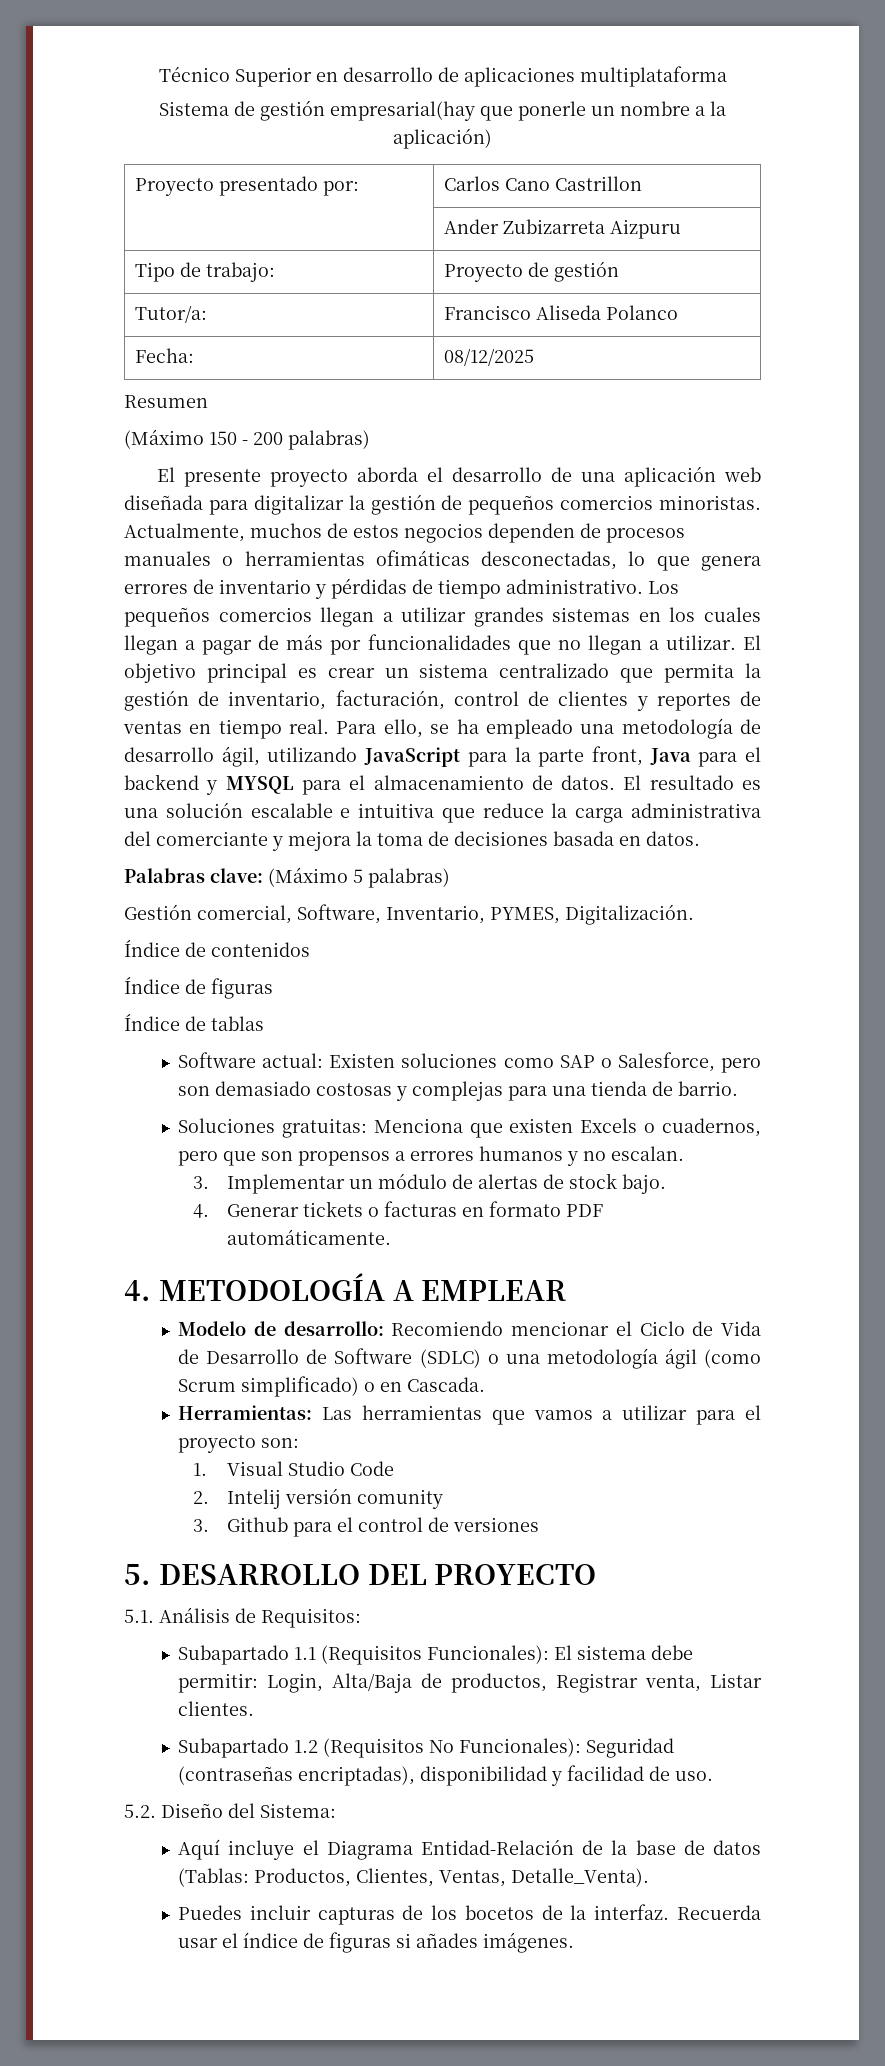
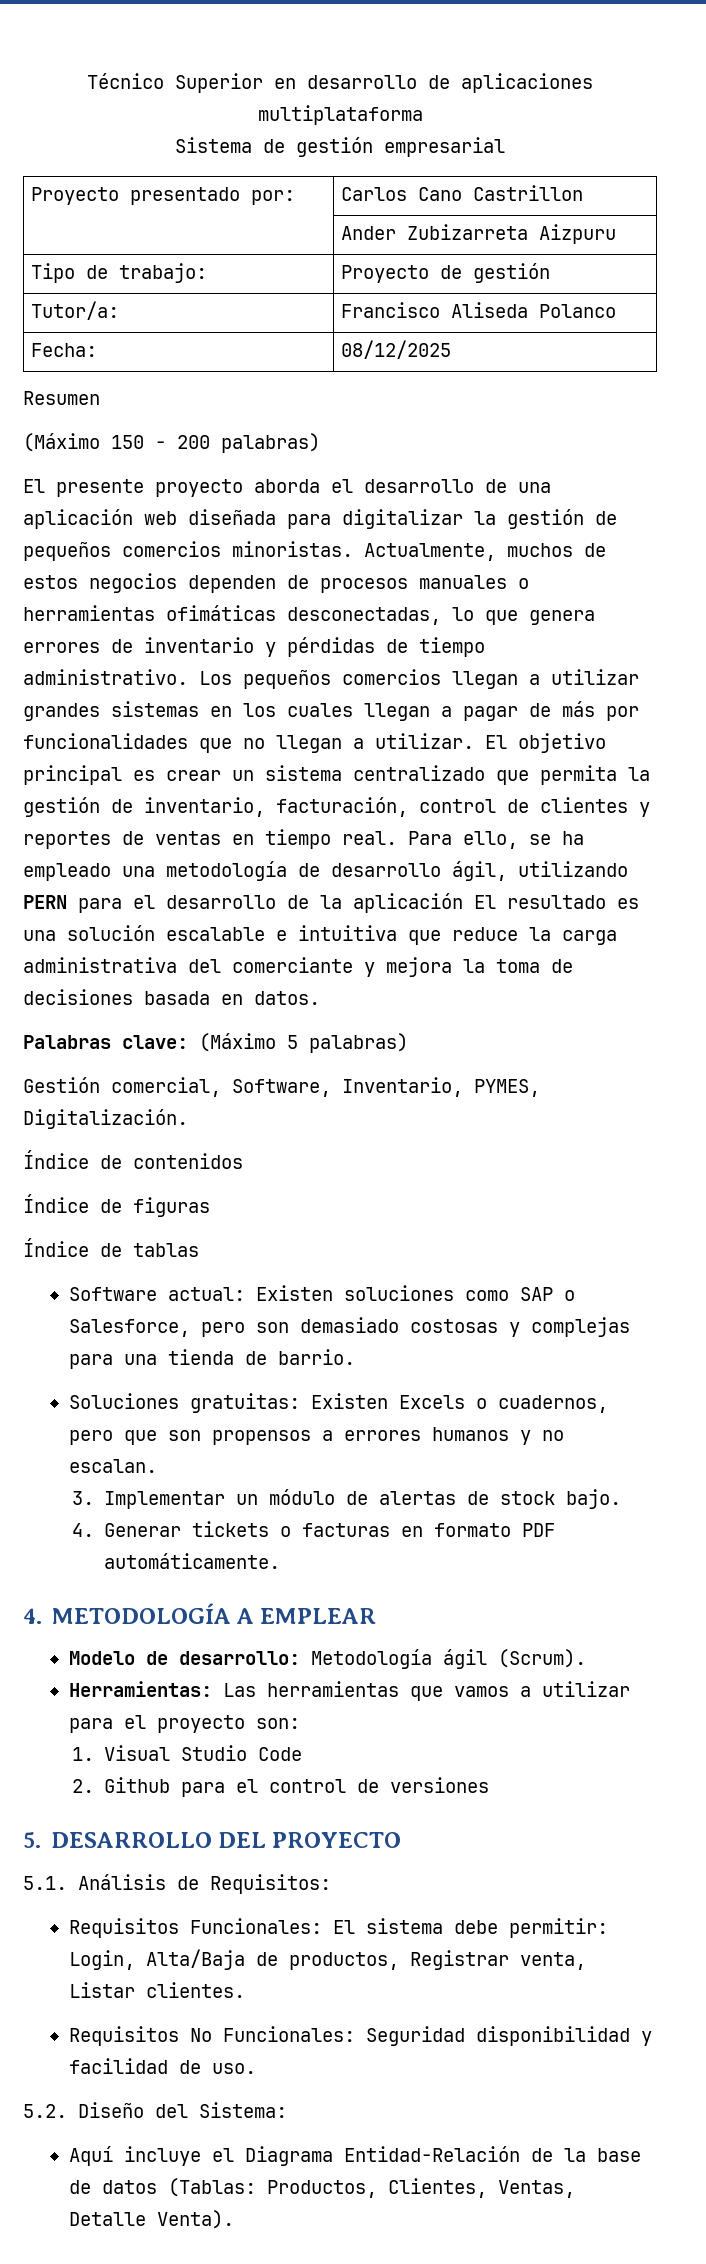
[330,101,726,121] [393,128,492,149] empresarial(hay que ponerle un nombre a la aplicación) -> [384,137,505,157] empresarial
[364,746,761,767] [124,774,616,795] JavaScript para la parte front, Java para el backend y MYSQL para el almacenamiento de datos. -> [23,893,463,913] PERN para el desarrollo de la aplicación
[373,1118,574,1138] Menciona que existen -> [310,1393,388,1409] Existen
[391,1321,761,1336] [178,1348,761,1369] [178,1376,486,1397] Recomiendo mencionar el Ciclo de Vida de Desarrollo de Software (SDLC) o una metodología ágil (como Scrum simplificado) o en Cascada. -> [310,1649,586,1669] Metodología ágil (Scrum).
[227,1488,444,1509] [192,1519,209,1532] Intelij versión comunity // 3. -> (95, 1786) none
[178,1645,550,1665] Subapartado 1.1 (Requisitos Funcionales): -> [68,1918,322,1938] Requisitos Funcionales:
[178,1738,675,1758] [178,1766,416,1786] Subapartado 1.2 (Requisitos No Funcionales): Seguridad (contraseñas encriptadas), -> [68,2026,465,2046] Requisitos No Funcionales: Seguridad
[511,1868,650,1887] [178,1904,761,1925] [178,1932,575,1953] Detalle_Venta). // Puedes incluir capturas de los bocetos de la interfaz. Recuerda usar el índice de figuras si añades imágenes. -> [68,2210,234,2229] Detalle Venta).

